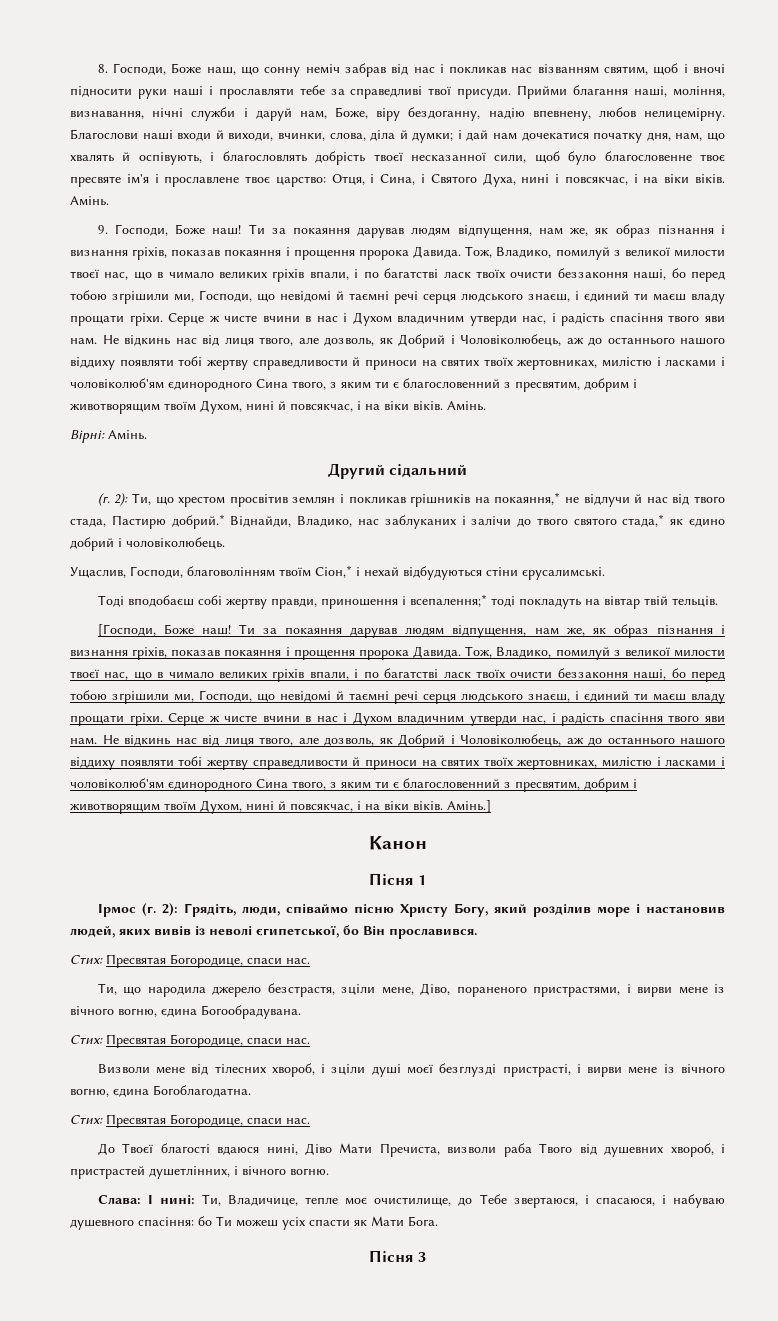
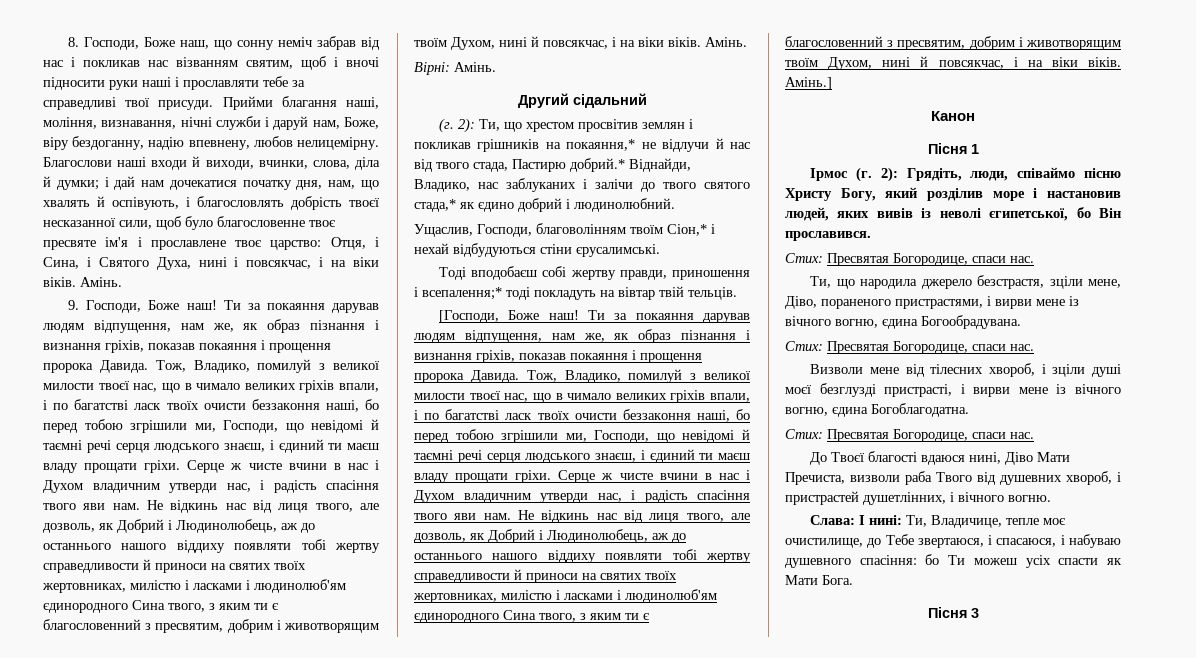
[460,334,561,346] Чоловіколюбець, -> [176,519,277,533] Людинолюбець,
[70,378,164,389] чоловіколюб'ям -> [254,579,346,593] людинолюб'ям
[126,537,225,549] чоловіколюбець. -> [574,198,675,212] людинолюбний.
[460,734,561,746] Чоловіколюбець, -> [547,529,648,543] Людинолюбець,
[70,778,164,789] чоловіколюб'ям -> [625,589,717,603] людинолюб'ям

